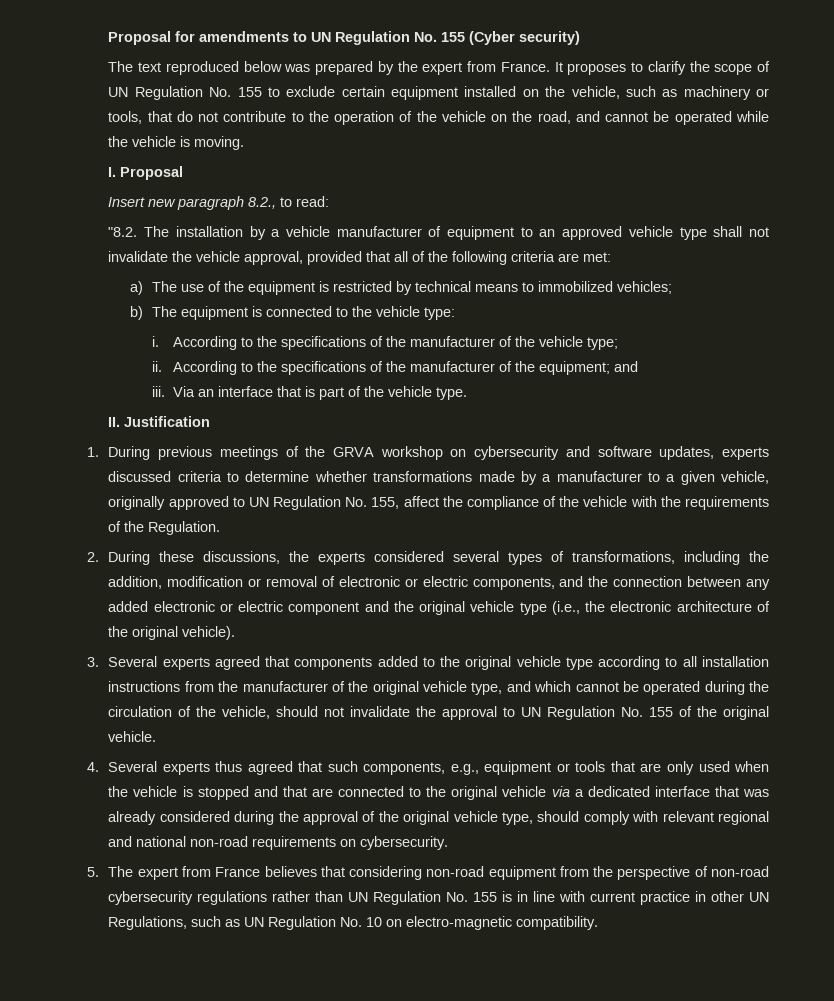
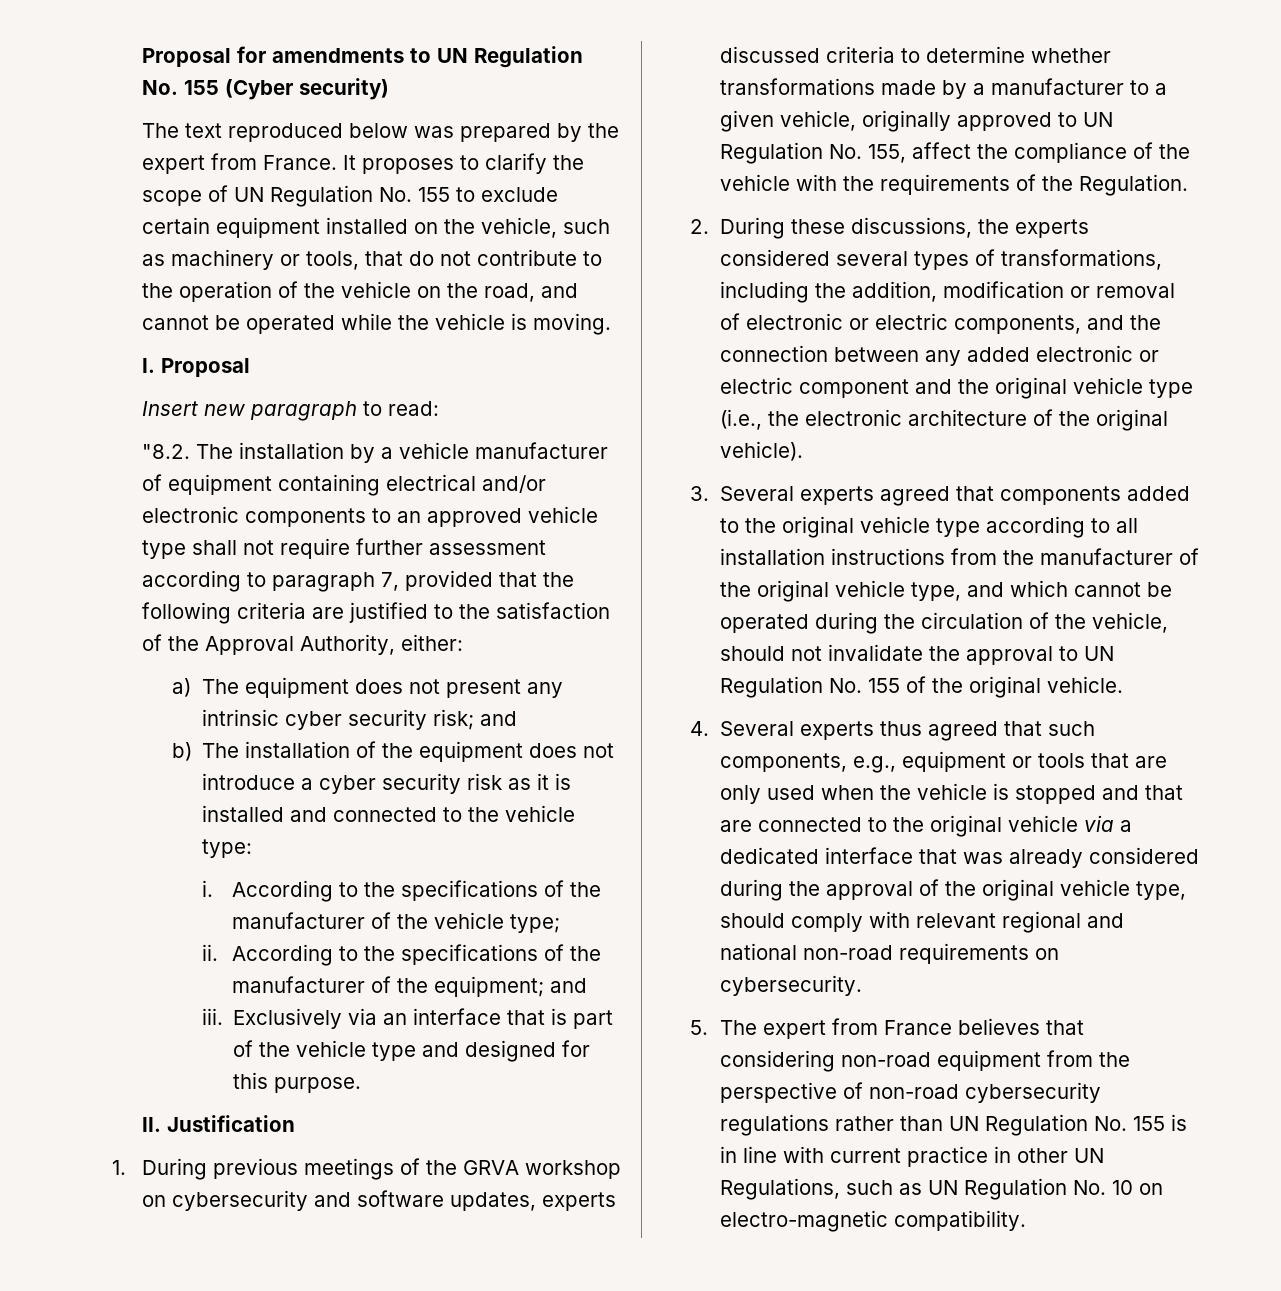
[248,197,277,209] 8.2., -> (357, 411) none
(515, 233) none -> [277,474,546,496] [141,506,366,527] containing electrical and/or electronic components
[108,251,612,265] [130,281,672,295] [130,306,262,320] invalidate the vehicle approval, provided that all of the following criteria are met: // a) The use of the equipment is restricted by technical means to immobilized vehicles; // b) The equipment is -> [279,538,546,559] [141,570,574,592] [141,602,610,624] [141,634,463,655] [171,677,563,698] [201,709,517,730] [171,741,615,762] [202,773,572,794] [202,805,328,822] require further assessment according to paragraph 7, provided that the following criteria are justified to the satisfaction of the Approval Authority, either: // a) The equipment does not present any intrinsic cyber security risk; and // b) The installation of the equipment does not introduce a cyber security risk as it is installed and
[173,386,196,397] Via -> [233,1008,378,1029] Exclusively via
[436,387,468,400] type. -> [372,1040,591,1062] [233,1072,362,1093] type and designed for this purpose.

